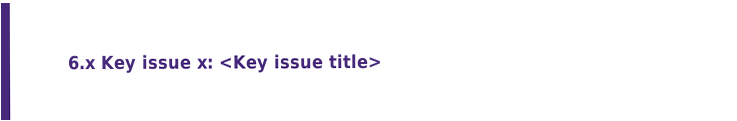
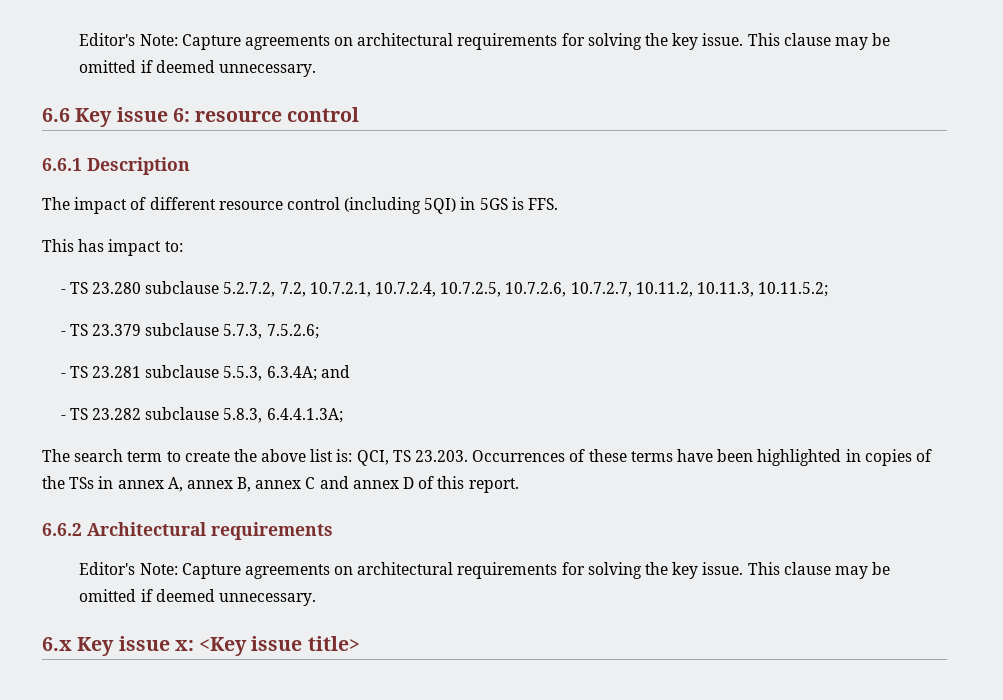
(67, 63) none -> [79,33,891,50] [79,60,316,77] [42,107,360,127] [42,157,190,175] [42,197,559,214] [42,239,183,256] [60,281,829,297] [60,323,319,339] [60,365,350,381] [60,407,343,423] [42,449,932,466] [42,476,519,493] [42,522,333,540] [79,562,891,579] [79,589,316,606] Editor's Note: Capture agreements on architectural requirements for solving the key issue. This clause may be omitted if deemed unnecessary. // 6.6 Key issue 6: resource control // 6.6.1 Description // The impact of different resource control (including 5QI) in 5GS is FFS. // This has impact to: // - TS 23.280 subclause 5.2.7.2, 7.2, 10.7.2.1, 10.7.2.4, 10.7.2.5, 10.7.2.6, 10.7.2.7, 10.11.2, 10.11.3, 10.11.5.2; // - TS 23.379 subclause 5.7.3, 7.5.2.6; // - TS 23.281 subclause 5.5.3, 6.3.4A; and // - TS 23.282 subclause 5.8.3, 6.4.4.1.3A; // The search term to create the above list is: QCI, TS 23.203. Occurrences of these terms have been highlighted in copies of the TSs in annex A, annex B, annex C and annex D of this report. // 6.6.2 Architectural requirements // Editor's Note: Capture agreements on architectural requirements for solving the key issue. This clause may be omitted if deemed unnecessary. //

